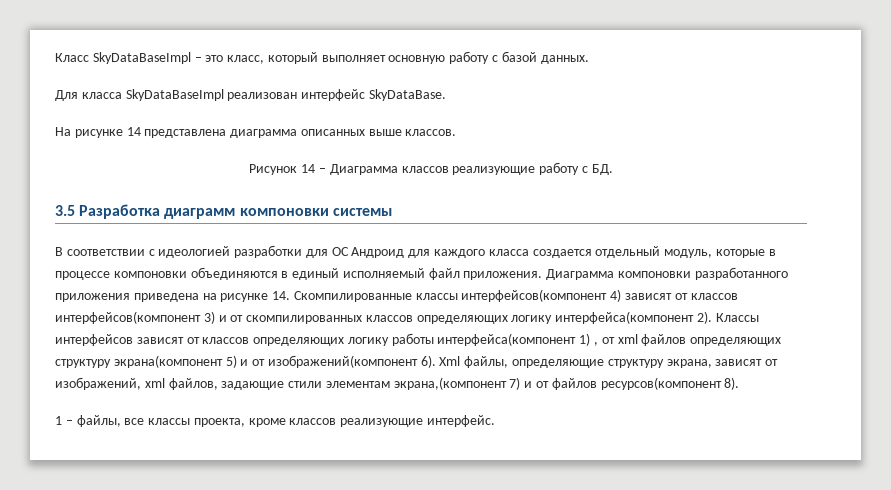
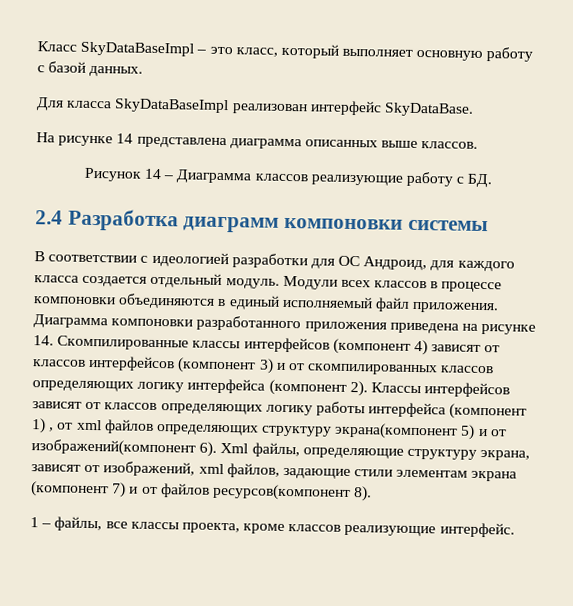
[55,205,75,216] 3.5 -> [35,210,63,225] 2.4
[351,247,405,258] Андроид -> [363,256,428,271] Андроид,
[664,249,765,258] модуль, которые -> [225,275,428,290] модуль. Модули всех классов
[461,289,608,302] интерфейсов(компонент -> [243,337,411,355] интерфейсов (компонент
[55,311,201,324] интерфейсов(компонент -> [88,355,257,374] интерфейсов (компонент
[555,311,695,324] интерфейса(компонент -> [187,378,347,396] интерфейса (компонент
[437,333,577,346] интерфейса(компонент -> [368,402,528,420] интерфейса (компонент
[393,377,507,390] экрана,(компонент -> [471,470,518,482] [31,481,109,498] экрана (компонент

